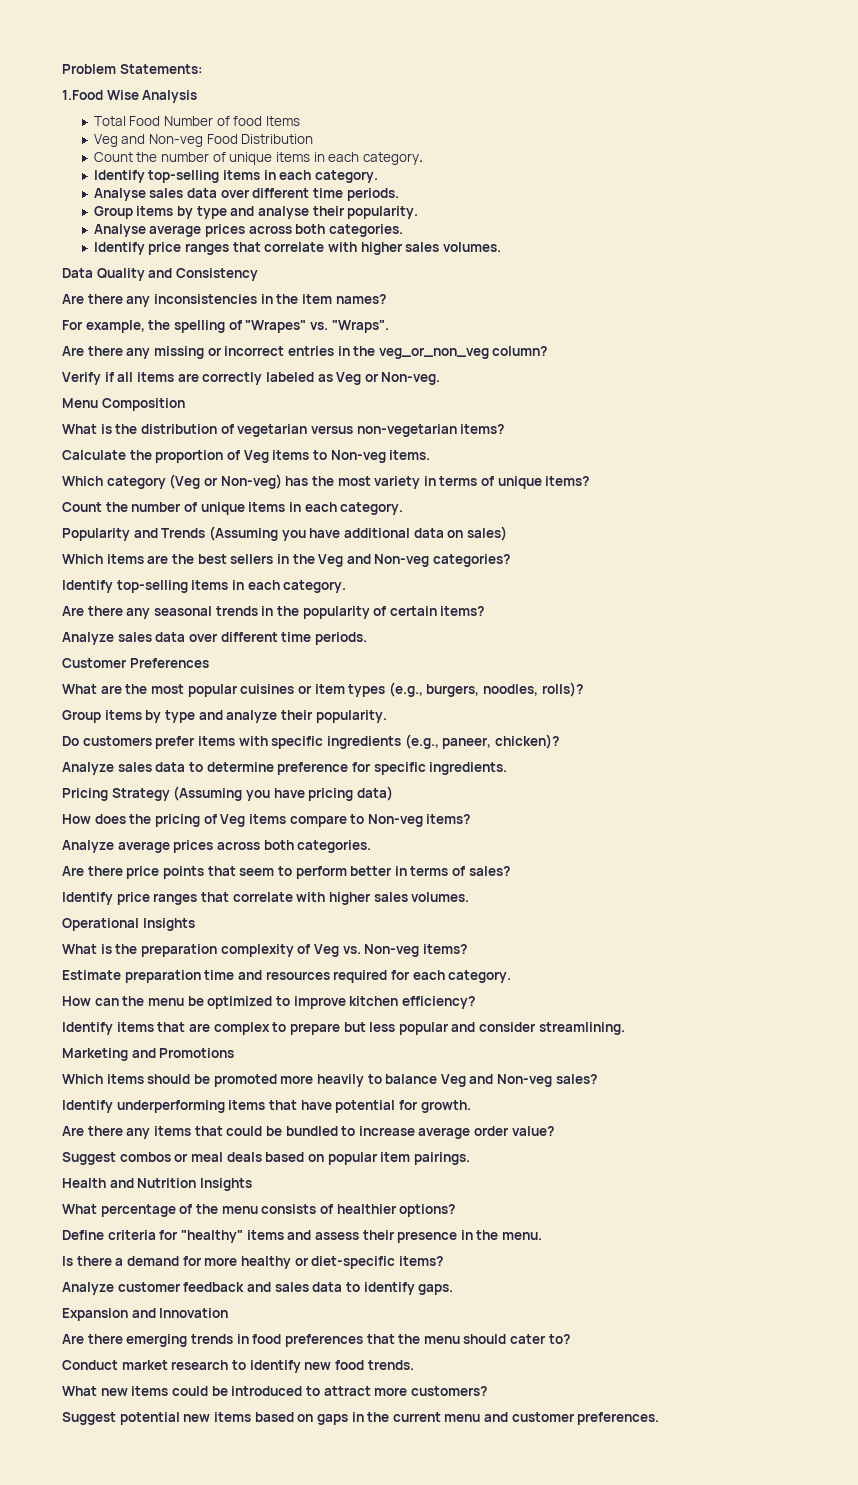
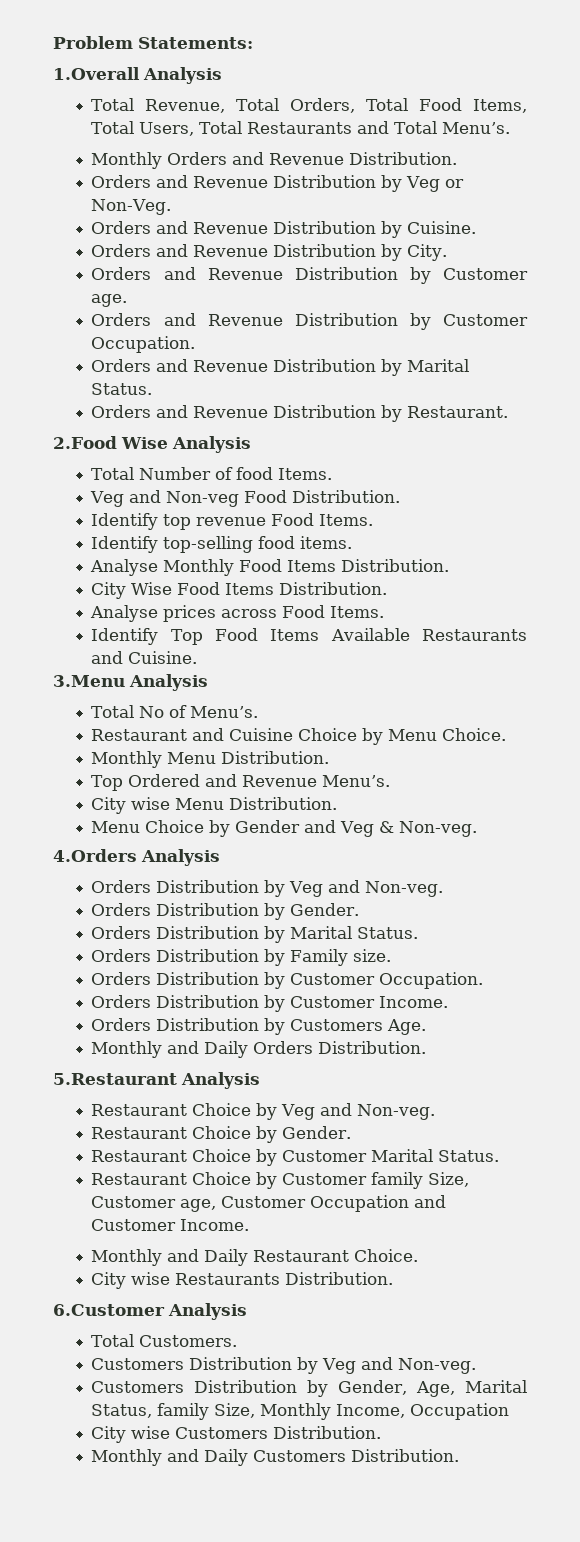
[62,90,103,100] 1.Food -> [53,67,222,84] [91,98,527,113] [91,121,511,136] [91,152,458,169] [91,175,465,192] [91,199,172,215] [91,221,477,238] [91,244,448,261] [91,267,528,284] [91,294,128,307] [91,313,528,330] [91,336,196,353] [91,359,470,376] [91,383,153,395] [91,405,509,422] [53,436,117,449] 1.Overall Analysis // Total Revenue, Total Orders, Total Food Items, Total Users, Total Restaurants and Total Menu’s. // Monthly Orders and Revenue Distribution. // Orders and Revenue Distribution by Veg or Non-Veg. // Orders and Revenue Distribution by Cuisine. // Orders and Revenue Distribution by City. // Orders and Revenue Distribution by Customer age. // Orders and Revenue Distribution by Customer Occupation. // Orders and Revenue Distribution by Marital Status. // Orders and Revenue Distribution by Restaurant. // 2.Food
[129,116,161,126] Food -> (135, 473) none
[265,116,300,126] Items -> [278,468,333,480] Items.
[241,134,314,144] [93,152,423,165] [93,170,378,183] [93,188,399,201] [93,206,419,219] [93,224,403,237] [93,242,501,255] [62,268,258,281] [62,294,386,307] [62,320,389,333] [62,346,548,359] [62,372,441,385] [62,398,185,411] [62,424,505,437] [62,450,431,463] [62,474,590,489] [62,502,404,515] [62,526,507,541] [62,554,511,567] [62,580,347,593] [62,606,485,619] [62,632,367,645] [62,658,209,668] [62,682,583,697] [62,710,387,723] [62,734,559,749] [62,762,508,775] [62,786,393,801] [62,814,471,827] [62,840,372,853] [62,866,510,879] [62,892,470,905] [62,918,195,931] [62,944,467,957] [62,970,512,983] [62,996,475,1009] [62,1022,625,1035] [62,1048,235,1061] [62,1074,597,1087] [62,1100,471,1113] [62,1126,554,1139] [62,1152,470,1165] [62,1178,252,1191] [62,1204,456,1217] [62,1230,543,1243] [62,1256,443,1269] [62,1282,454,1295] [62,1308,229,1321] [62,1334,570,1347] [62,1360,414,1373] [62,1386,487,1396] [62,1412,660,1425] Distribution // Count the number of unique items in each category. // Identify top-selling items in each category. // Analyse sales data over different time periods. // Group items by type and analyse their popularity. // Analyse average prices across both categories. // Identify price ranges that correlate with higher sales volumes. // Data Quality and Consistency // Are there any inconsistencies in the item names? // For example, the spelling of "Wrapes" vs. "Wraps". // Are there any missing or incorrect entries in the veg_or_non_veg column? // Verify if all items are correctly labeled as Veg or Non-veg. // Menu Composition // What is the distribution of vegetarian versus non-vegetarian items? // Calculate the proportion of Veg items to Non-veg items. // Which category (Veg or Non-veg) has the most variety in terms of unique items? // Count the number of unique items in each category. // Popularity and Trends (Assuming you have additional data on sales) // Which items are the best sellers in the Veg and Non-veg categories? // Identify top-selling items in each category. // Are there any seasonal trends in the popularity of certain items? // Analyze sales data over different time periods. // Customer Preferences // What are the most popular cuisines or item types (e.g., burgers, noodles, rolls)? // Group items by type and analyze their popularity. // Do customers prefer items with specific ingredients (e.g., paneer, chicken)? // Analyze sales data to determine preference for specific ingredients. // Pricing Strategy (Assuming you have pricing data) // How does the pricing of Veg items compare to Non-veg items? // Analyze average prices across both categories. // Are there price points that seem to perform better in terms of sales? // Identify price ranges that correlate with higher sales volumes. // Operational Insights // What is the preparation complexity of Veg vs. Non-veg items? // Estimate preparation time and resources required for each category. // How can the menu be optimized to improve kitchen efficiency? // Identify items that are complex to prepare but less popular and consider streamlining. // Marketing and Promotions // Which items should be promoted more heavily to balance Veg and Non-veg sales? // Identify underperforming items that have potential for growth. // Are there any items that could be bundled to increase average order value? // Suggest combos or meal deals based on popular item pairings. // Health and Nutrition Insights // What percentage of the menu consists of healthier options? // Define criteria for "healthy" items and assess their presence in the menu. // Is there a demand for more healthy or diet-specific items? // Analyze customer feedback and sales data to identify gaps. // Expansion and Innovation // Are there emerging trends in food preferences that the menu should cater to? // Conduct market research to identify new food trends. // What new items could be introduced to attract more customers? // Suggest potential new items based on gaps in the current menu and customer preferences. -> [292,490,401,503] [91,513,374,530] [91,536,353,553] [90,559,450,576] [91,582,388,599] [90,605,385,622] [91,628,527,645] [91,651,198,664] [53,674,208,691] [91,705,259,718] [91,728,507,745] [91,751,330,768] [91,774,391,791] [91,797,338,814] [91,820,478,837] [53,849,220,866] [91,880,444,897] [91,903,360,920] [91,926,419,943] [91,949,392,966] [91,972,484,989] [91,995,449,1012] [91,1018,427,1035] [91,1041,427,1058] [53,1072,260,1089] [91,1103,436,1120] [91,1126,352,1143] [91,1149,500,1166] [91,1172,470,1189] [91,1195,447,1212] [91,1219,250,1231] [91,1249,419,1266] [91,1272,394,1289] [53,1303,247,1320] [91,1334,238,1347] [91,1357,477,1374] [91,1380,527,1397] [91,1403,510,1420] [91,1426,382,1443] [91,1449,460,1466] Distribution. // Identify top revenue Food Items. // Identify top-selling food items. // Analyse Monthly Food Items Distribution. // City Wise Food Items Distribution. // Analyse prices across Food Items. // Identify Top Food Items Available Restaurants and Cuisine. // 3.Menu Analysis // Total No of Menu’s. // Restaurant and Cuisine Choice by Menu Choice. // Monthly Menu Distribution. // Top Ordered and Revenue Menu’s. // City wise Menu Distribution. // Menu Choice by Gender and Veg & Non-veg. // 4.Orders Analysis // Orders Distribution by Veg and Non-veg. // Orders Distribution by Gender. // Orders Distribution by Marital Status. // Orders Distribution by Family size. // Orders Distribution by Customer Occupation. // Orders Distribution by Customer Income. // Orders Distribution by Customers Age. // Monthly and Daily Orders Distribution. // 5.Restaurant Analysis // Restaurant Choice by Veg and Non-veg. // Restaurant Choice by Gender. // Restaurant Choice by Customer Marital Status. // Restaurant Choice by Customer family Size, Customer age, Customer Occupation and Customer Income. // Monthly and Daily Restaurant Choice. // City wise Restaurants Distribution. // 6.Customer Analysis // Total Customers. // Customers Distribution by Veg and Non-veg. // Customers Distribution by Gender, Age, Marital Status, family Size, Monthly Income, Occupation // City wise Customers Distribution. // Monthly and Daily Customers Distribution.

